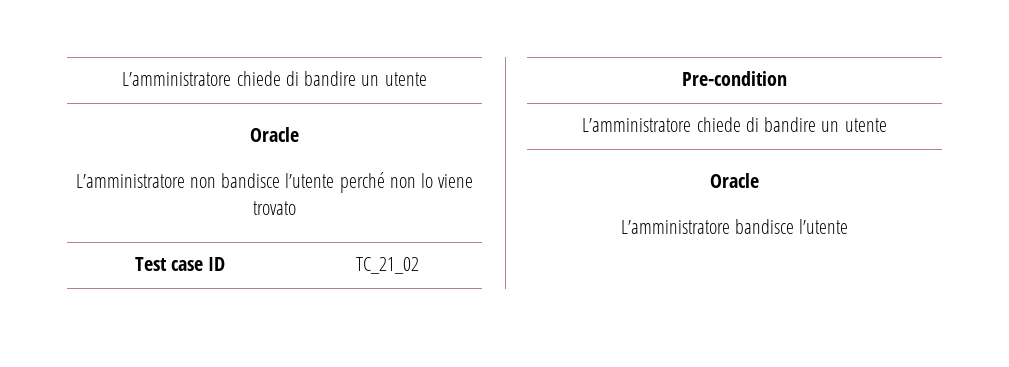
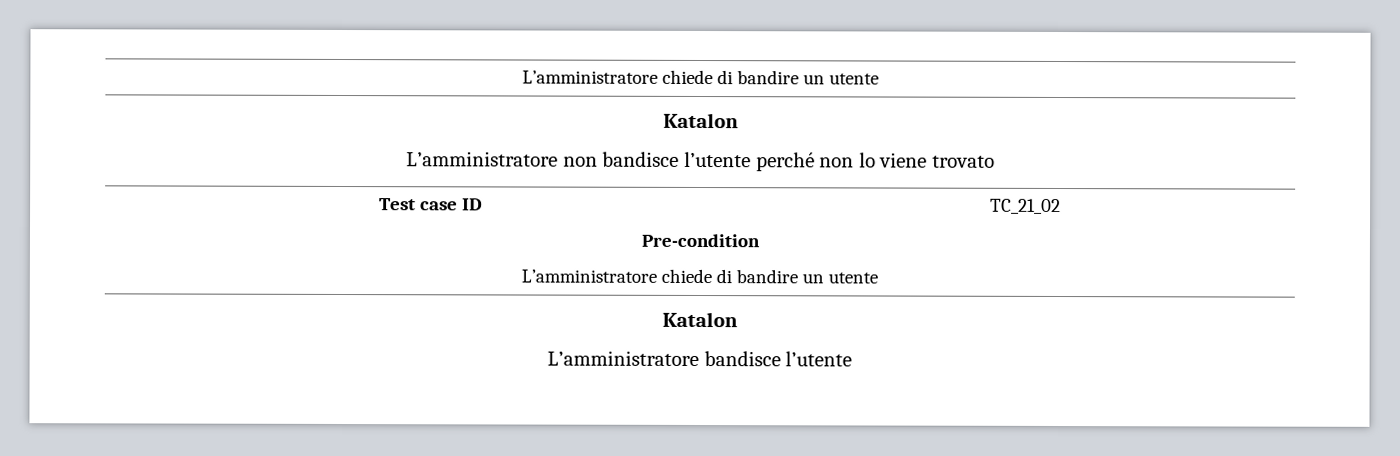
[122,71,427,86] [250,127,299,142] L’amministratore chiede di bandire un utente // Oracle -> [522,69,879,85] [662,112,739,129] L’amministratore chiede di bandire un utente // Katalon
[710,173,759,188] Oracle -> [661,311,738,328] Katalon

